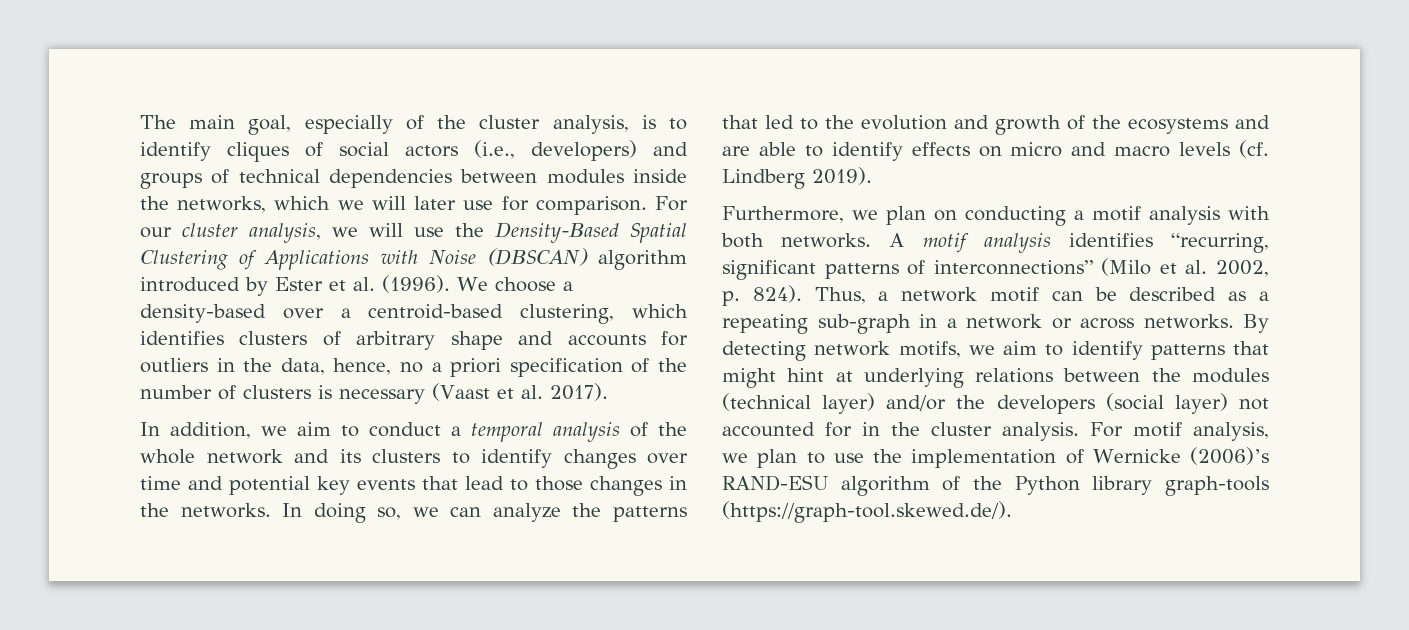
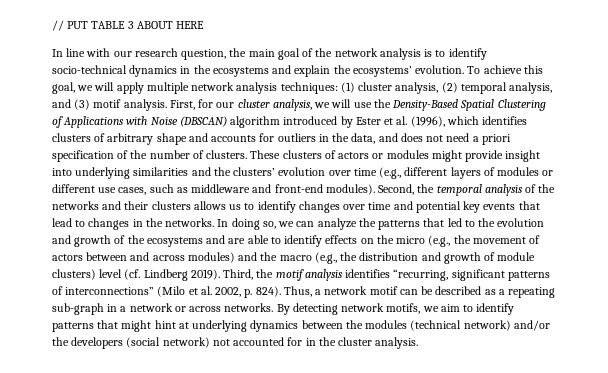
[140,115,687,135] [140,140,688,162] [140,169,687,189] [140,196,688,215] The main goal, especially of the cluster analysis, is to identify cliques of social actors (i.e., developers) and groups of technical dependencies between modules inside the networks, which we will later use for comparison. For -> [52,20,205,31] [52,48,487,60] [52,65,543,77] [52,82,553,94] [52,99,214,111] // PUT TABLE 3 ABOUT HERE // In line with our research question, the main goal of the network analysis is to identify socio-technical dynamics in the ecosystems and explain the ecosystems’ evolution. To achieve this goal, we will apply multiple network analysis techniques: (1) cluster analysis, (2) temporal analysis, and (3) motif analysis. First, for
[382,275,573,293] [140,304,615,324] (1996). We choose a density-based over a centroid-based clustering, -> [410,116,445,127] (1996),
[333,358,423,375] hence, no -> [378,133,470,142] and does not need
[243,383,608,404] [140,422,687,442] [140,449,440,464] clusters is necessary (Vaast et al. 2017). // In addition, we aim to conduct a temporal analysis of the whole network and its clusters -> [206,150,541,162] [52,167,554,179] [52,184,556,196] [52,201,242,210] clusters. These clusters of actors or modules might provide insight into underlying similarities and the clusters’ evolution over time (e.g., different layers of modules or different use cases, such as middleware and front-end modules). Second, the temporal analysis of the networks and their clusters allows us
[535,476,583,491] those -> (86, 223) none
[1010,140,1269,158] [722,167,872,189] [722,206,1270,226] [721,233,905,248] micro and macro levels (cf. Lindberg 2019). // Furthermore, we plan on conducting a motif analysis with both networks. A -> [376,235,541,247] [52,252,536,264] [52,269,274,281] the micro (e.g., the movement of actors between and across modules) and the macro (e.g., the distribution and growth of module clusters) level (cf. Lindberg 2019). Third, the
[975,368,1054,383] relations -> [250,320,299,332] dynamics
[822,393,876,414] layer) -> [463,320,511,331] network)
[1174,393,1228,414] layer) -> [162,337,210,348] network)
[1090,422,1269,441] [722,447,1269,468] [722,475,1269,496] [722,501,1012,523] For motif analysis, we plan to use the implementation of Wernicke (2006)’s RAND-ESU algorithm of the Python library graph-tools (https://graph-tool.skewed.de/). -> (419, 343) none

